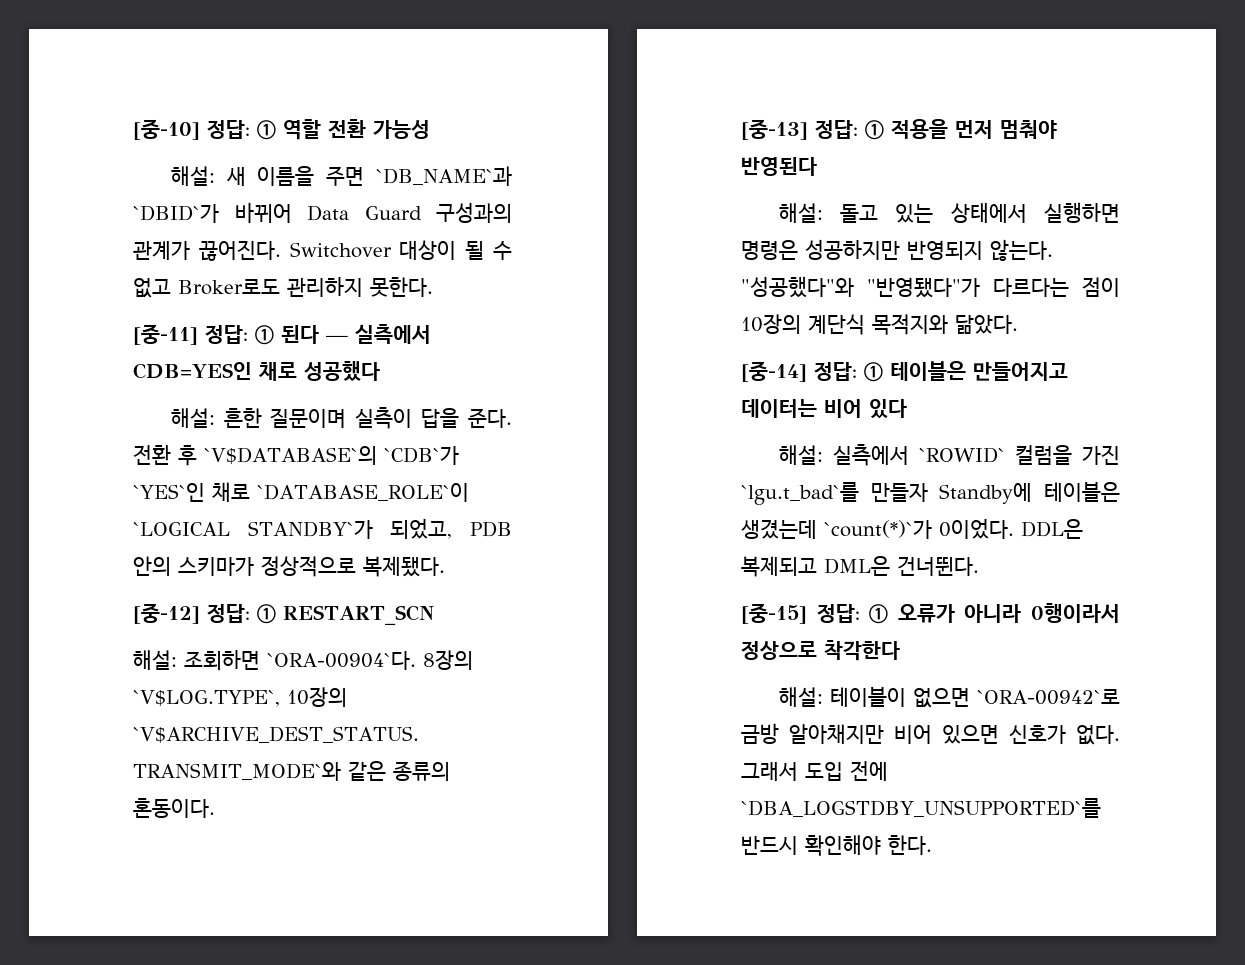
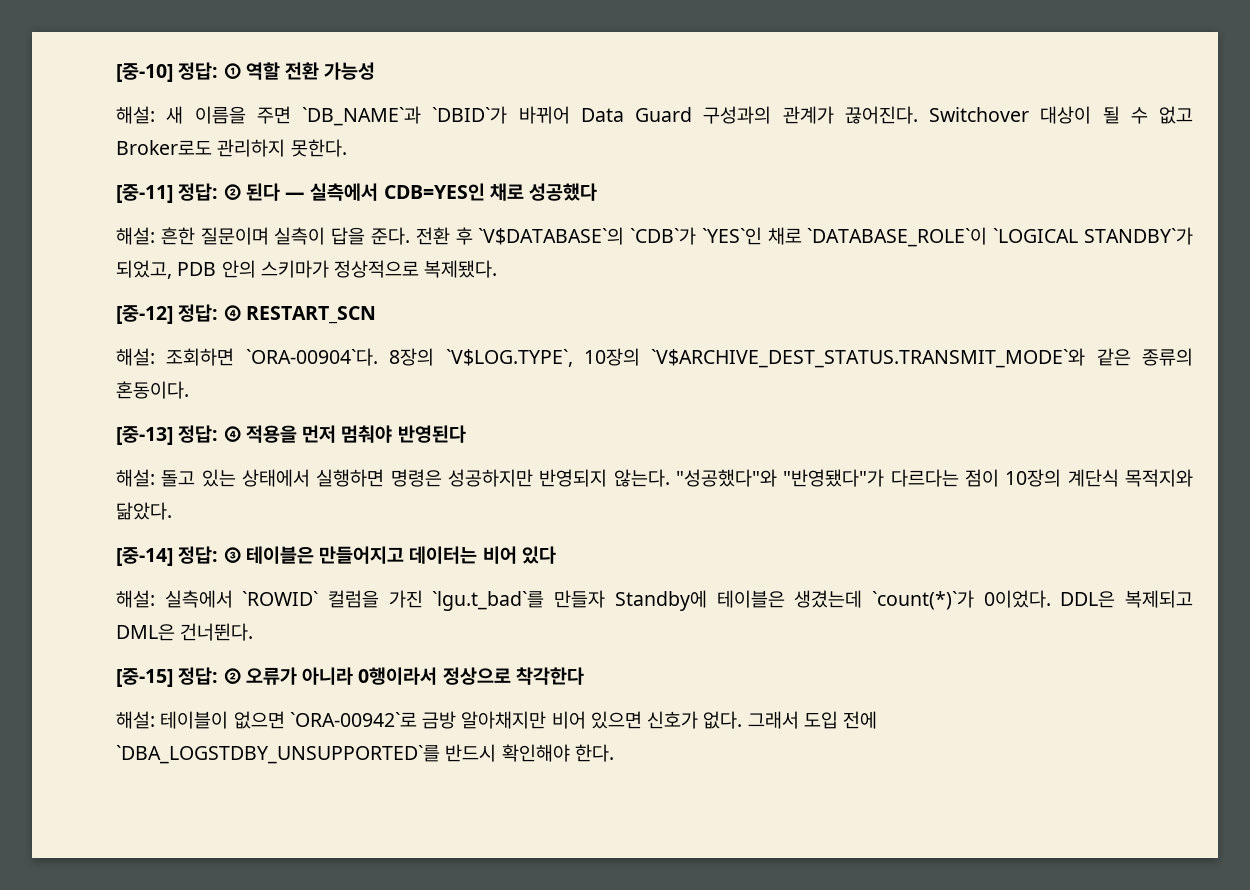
[255,325,274,345] ① -> [223,184,241,200] ②
[257,604,276,624] ① -> [223,305,241,321] ④
[865,120,884,140] ① -> [223,426,241,442] ④
[864,362,883,382] ① -> [223,547,241,563] ③
[869,604,889,624] ① -> [223,668,241,684] ②

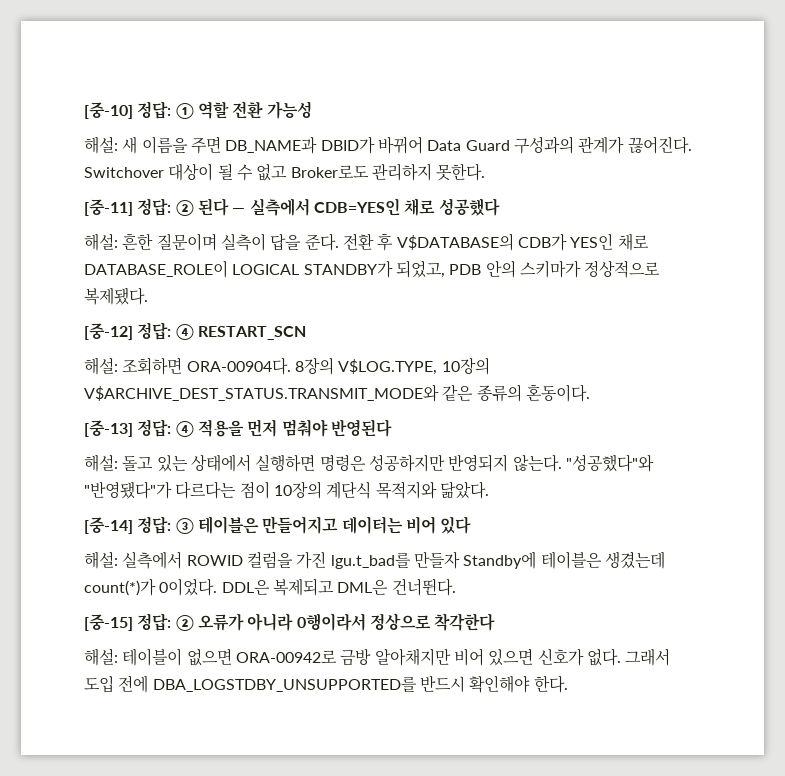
[302,106,508,126] `DB_NAME`과 `DBID`가 -> [225,136,375,154] DB_NAME과 DBID가
[478,227,1194,247] `V$DATABASE`의 `CDB`가 `YES`인 채로 `DATABASE_ROLE`이 `LOGICAL STANDBY`가 -> [396,233,649,251] [84,260,393,278] V$DATABASE의 CDB가 YES인 채로 DATABASE_ROLE이 LOGICAL STANDBY가
[245,348,1086,368] `ORA-00904`다. 8장의 `V$LOG.TYPE`, 10장의 `V$ARCHIVE_DEST_STATUS.TRANSMIT_MODE`와 -> [186,357,490,375] [84,384,439,402] ORA-00904다. 8장의 V$LOG.TYPE, 10장의 V$ARCHIVE_DEST_STATUS.TRANSMIT_MODE와
[242,591,319,606] `ROWID` -> [186,555,243,566] ROWID
[432,591,545,611] `lgu.t_bad`를 -> [330,553,411,569] lgu.t_bad를
[871,590,974,610] `count(*)`가 -> [84,578,156,596] count(*)가
[289,712,417,727] `ORA-00942`로 -> [235,650,337,664] ORA-00942로
[116,745,440,764] `DBA_LOGSTDBY_UNSUPPORTED`를 -> [152,677,417,692] DBA_LOGSTDBY_UNSUPPORTED를

